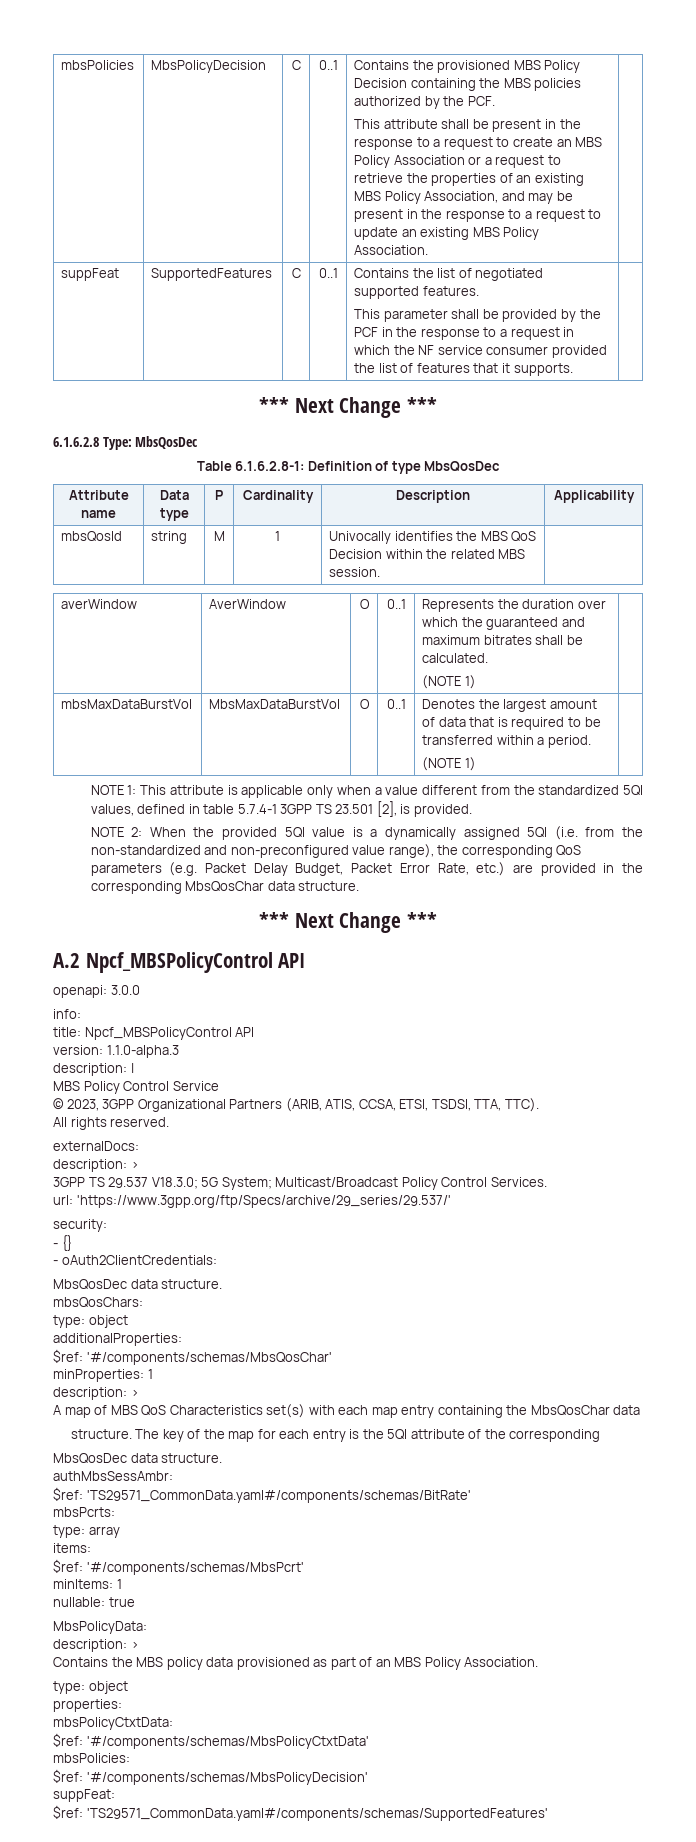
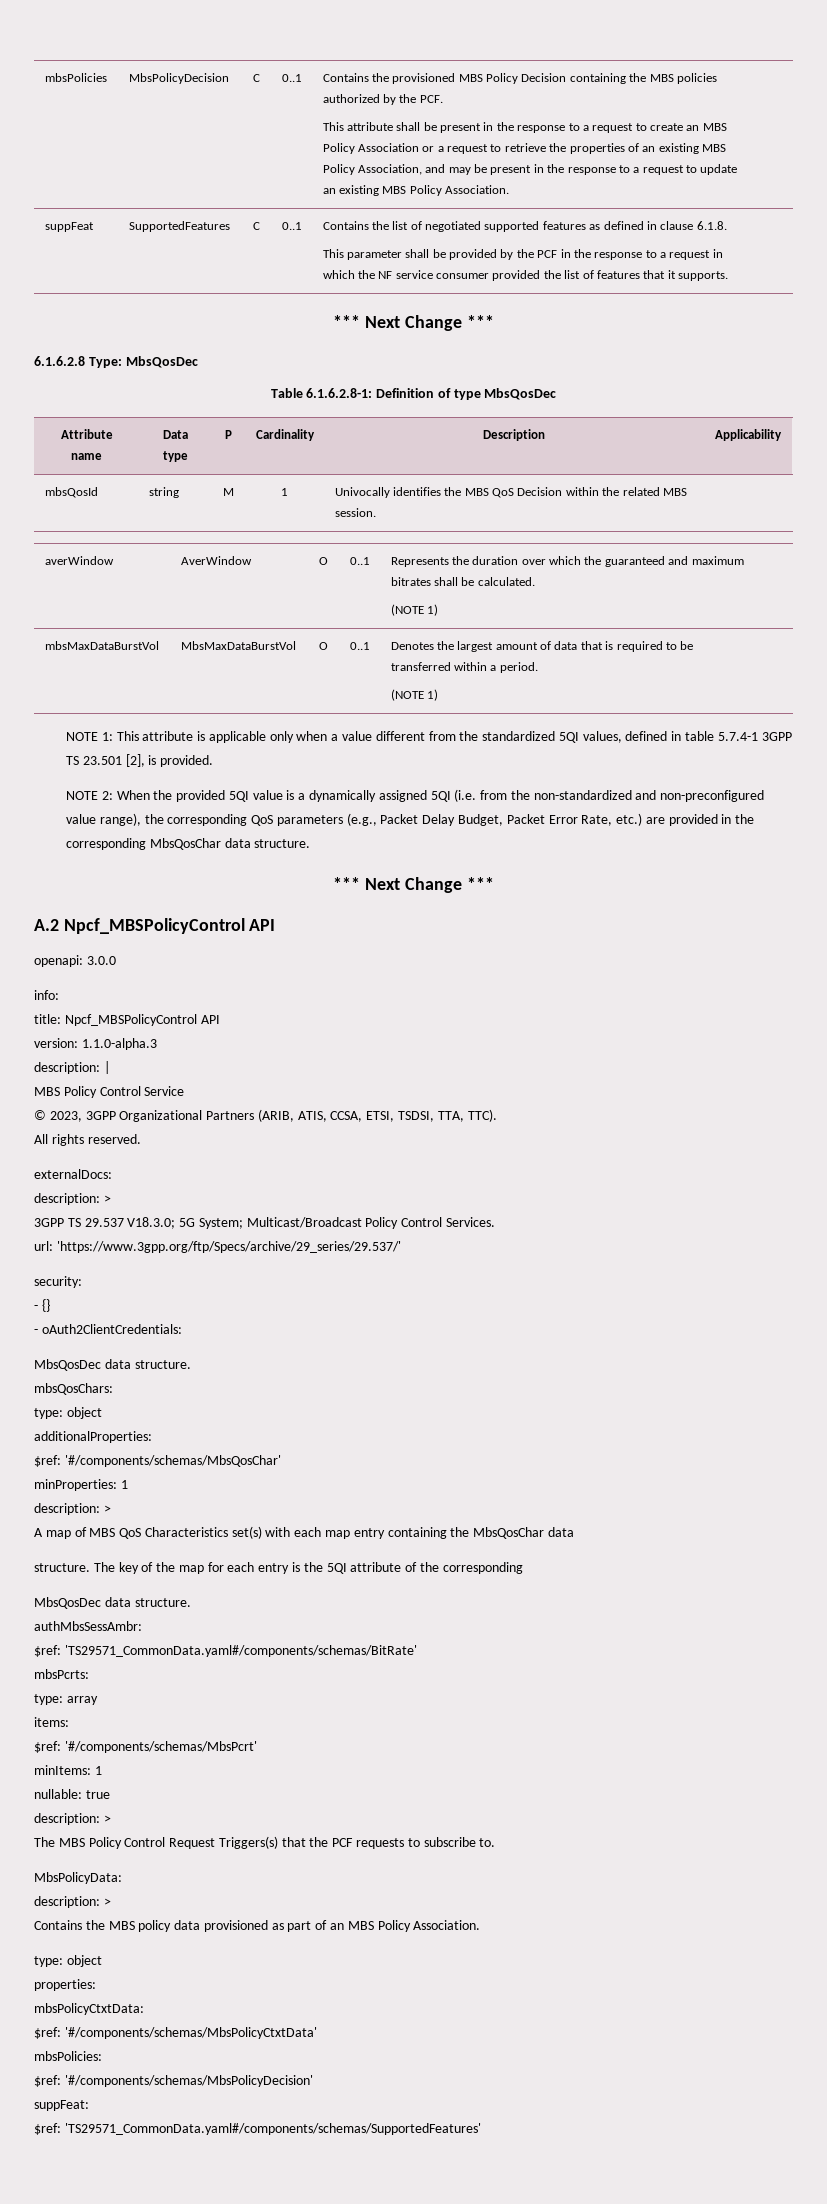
[422,286,479,296] features. -> [542,221,727,230] features as defined in clause 6.1.8.
[169,862,198,876] (e.g. -> [346,813,377,826] (e.g.,
(135, 1602) none -> [34,1813,111,1825] [34,1836,496,1849] // description: > // The MBS Policy Control Request Triggers(s) that the PCF requests to subscribe to.

